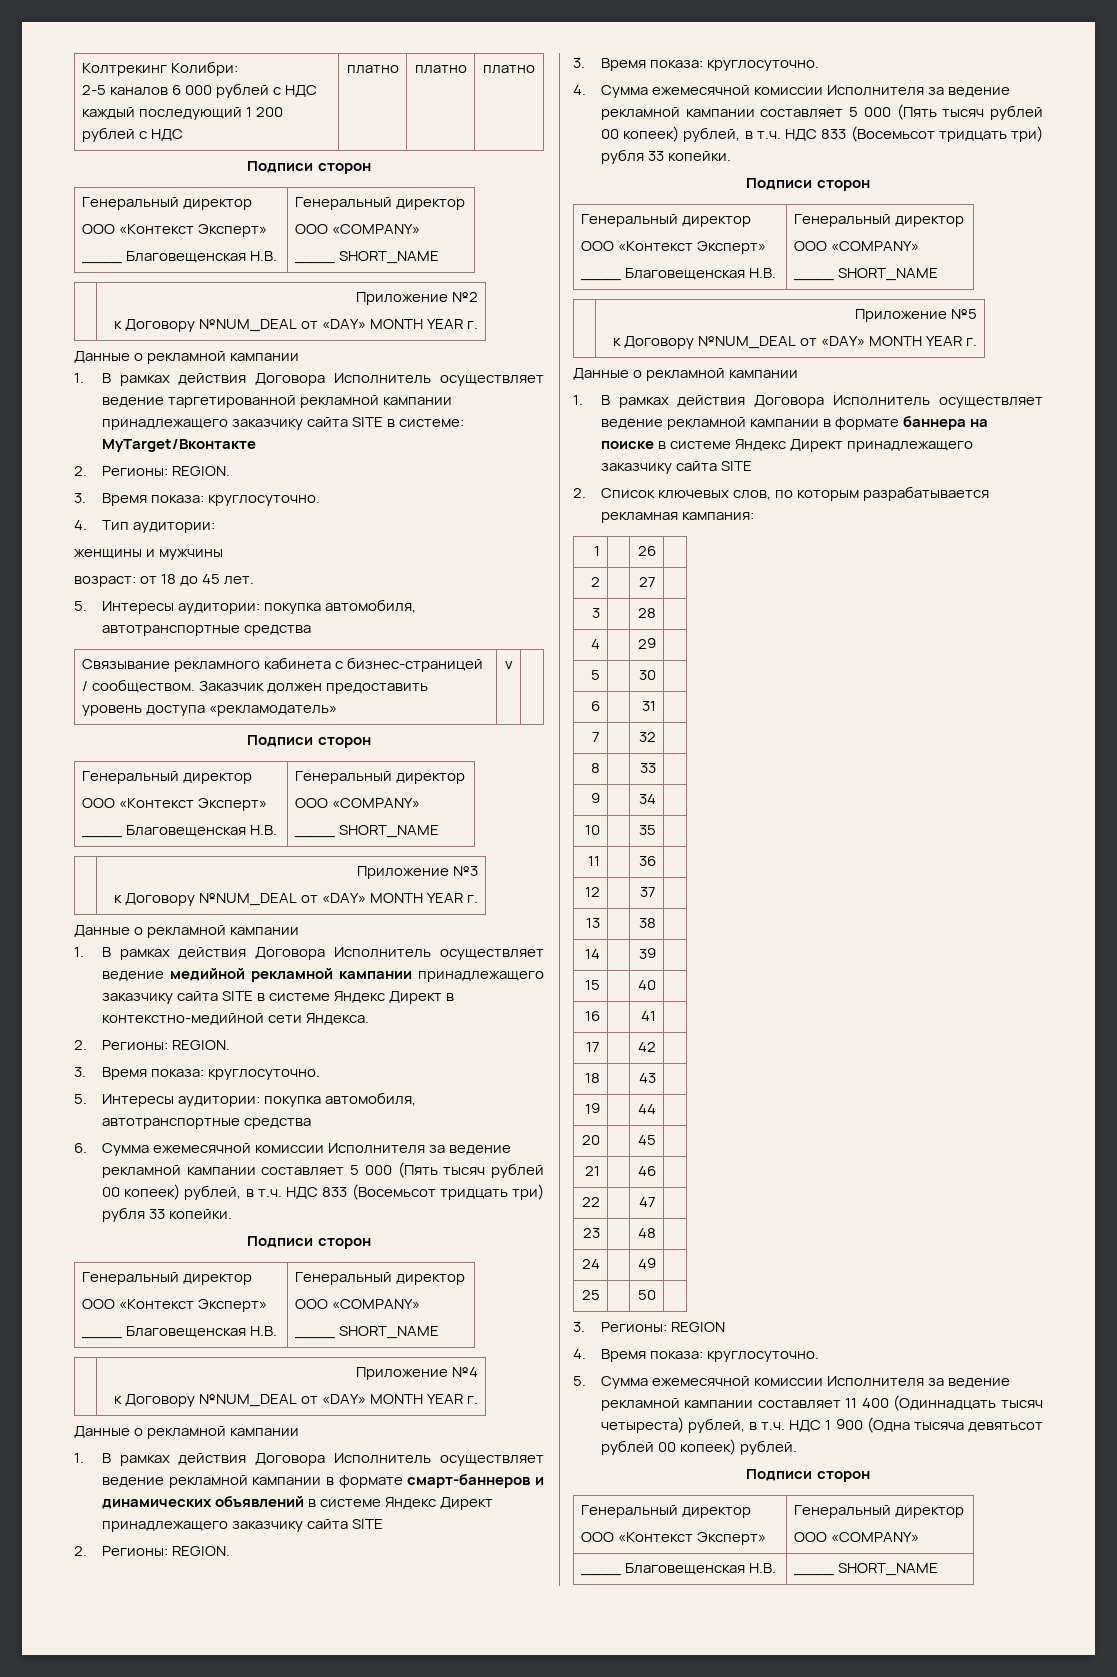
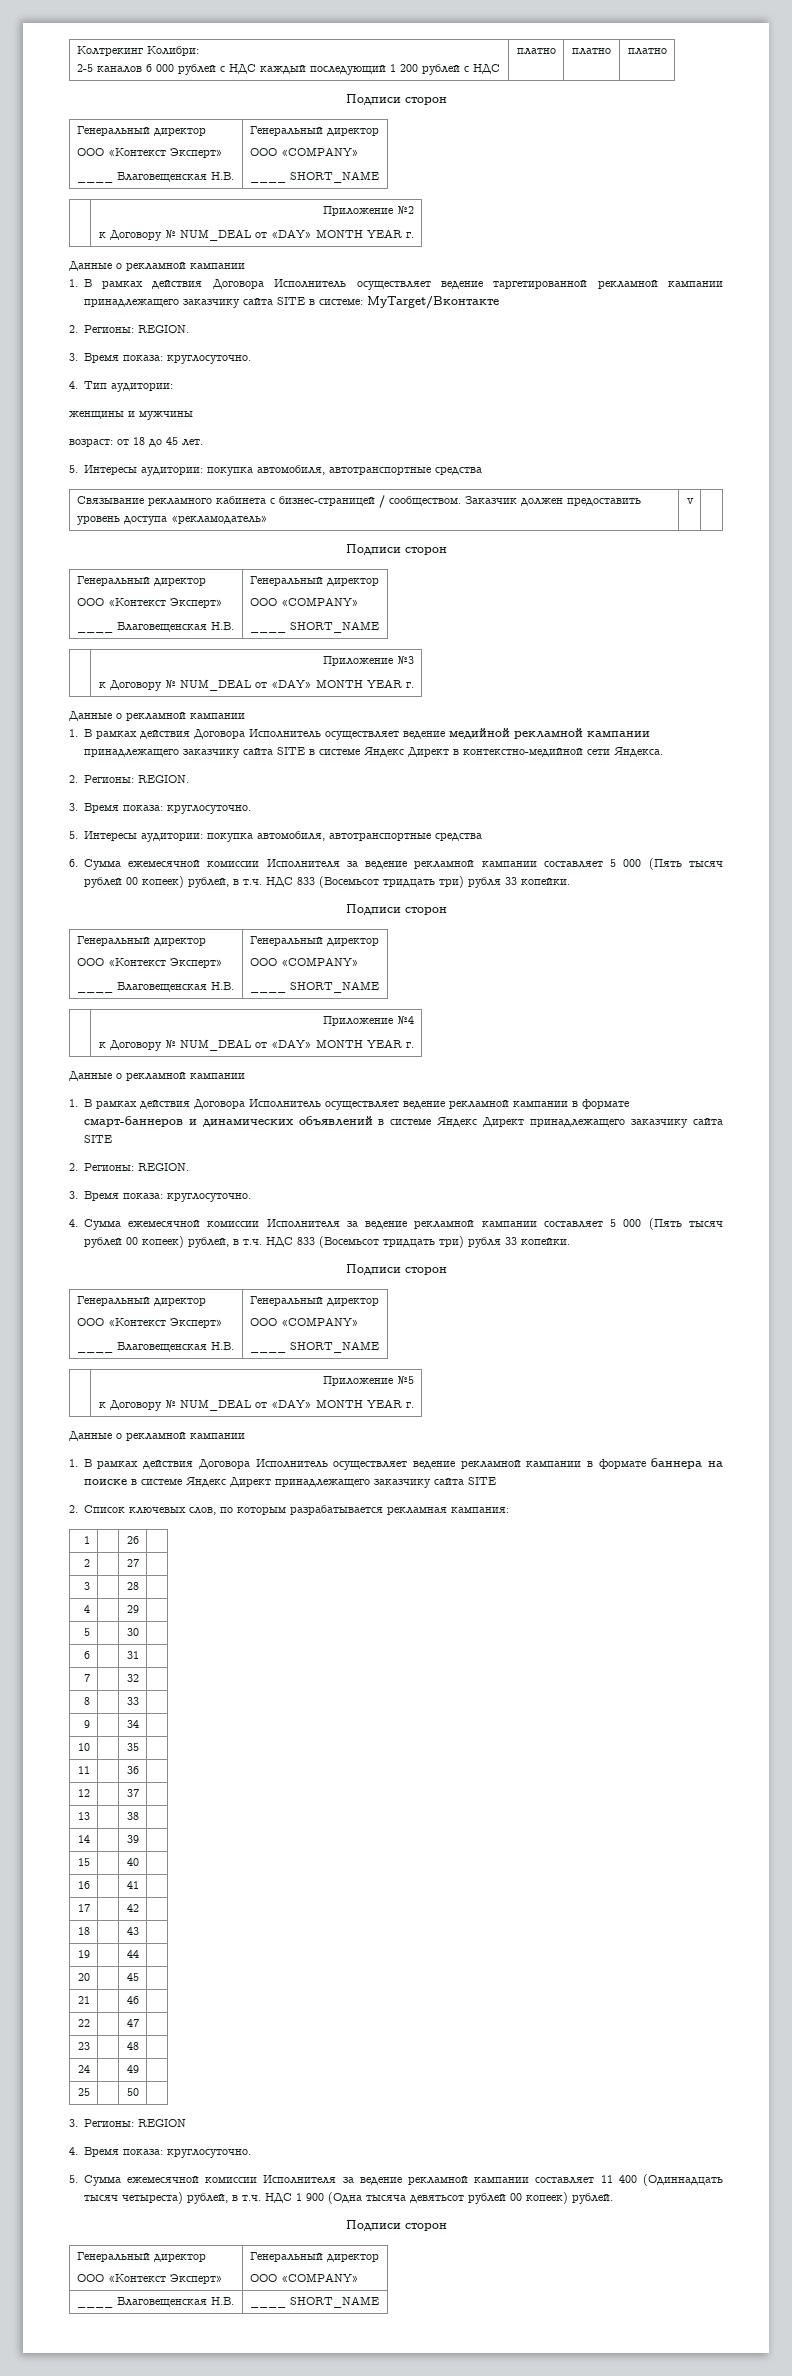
[199,319,298,332] №NUM_DEAL -> [165,229,252,241] № NUM_DEAL
[199,893,298,906] №NUM_DEAL -> [165,679,252,691] № NUM_DEAL
[199,1394,298,1407] №NUM_DEAL -> [165,1039,252,1051] № NUM_DEAL
[698,336,797,349] №NUM_DEAL -> [165,1399,252,1411] № NUM_DEAL

